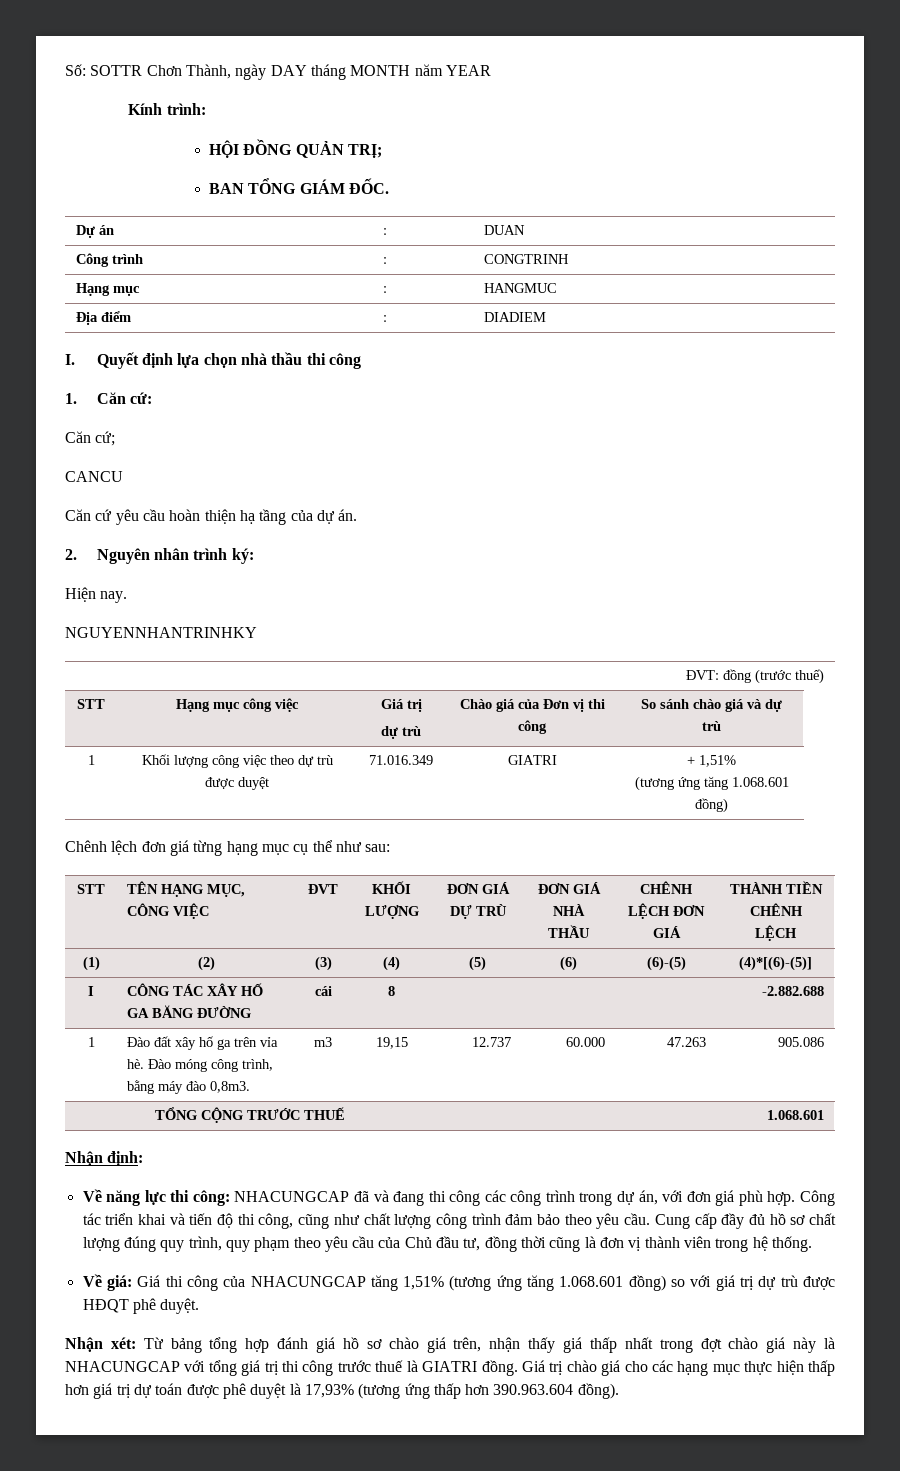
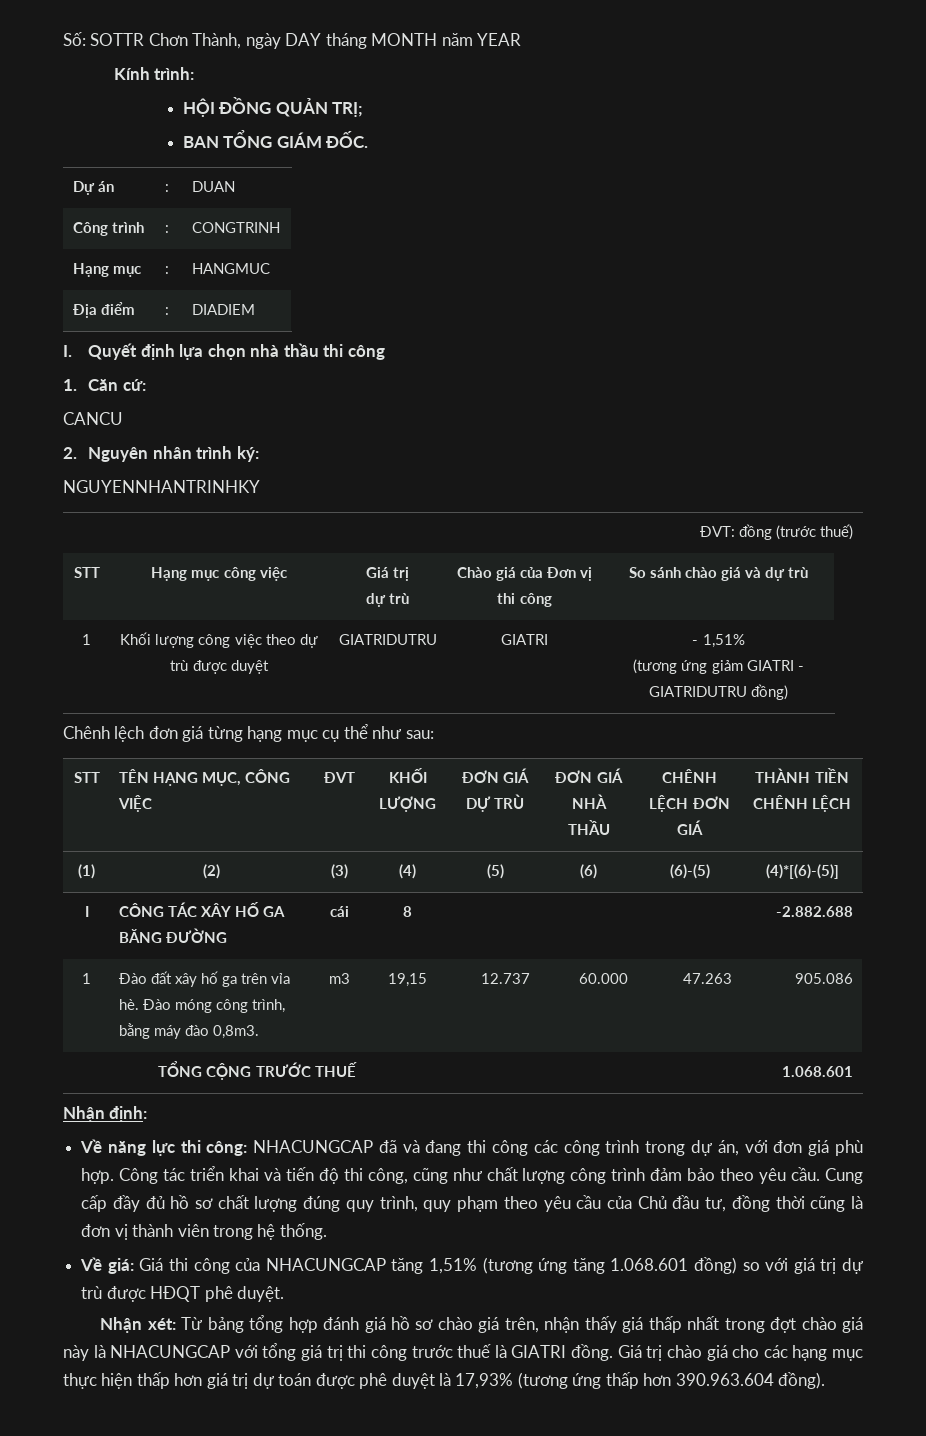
[65,431,116,446] // Căn cứ; -> (146, 385) none
[65,509,358,525] // Căn cứ yêu cầu hoàn thiện hạ tầng của dự án. -> (123, 418) none
[65,587,128,603] // Hiện nay. -> (259, 454) none
[369,755,433,765] 71.016.349 -> [338,634,437,645] GIATRIDUTRU
[687,756,695,765] + -> [692,640,699,645] -
[703,776,789,790] tăng 1.068.601 -> [711,660,804,674] [648,686,747,697] giảm GIATRI - GIATRIDUTRU

